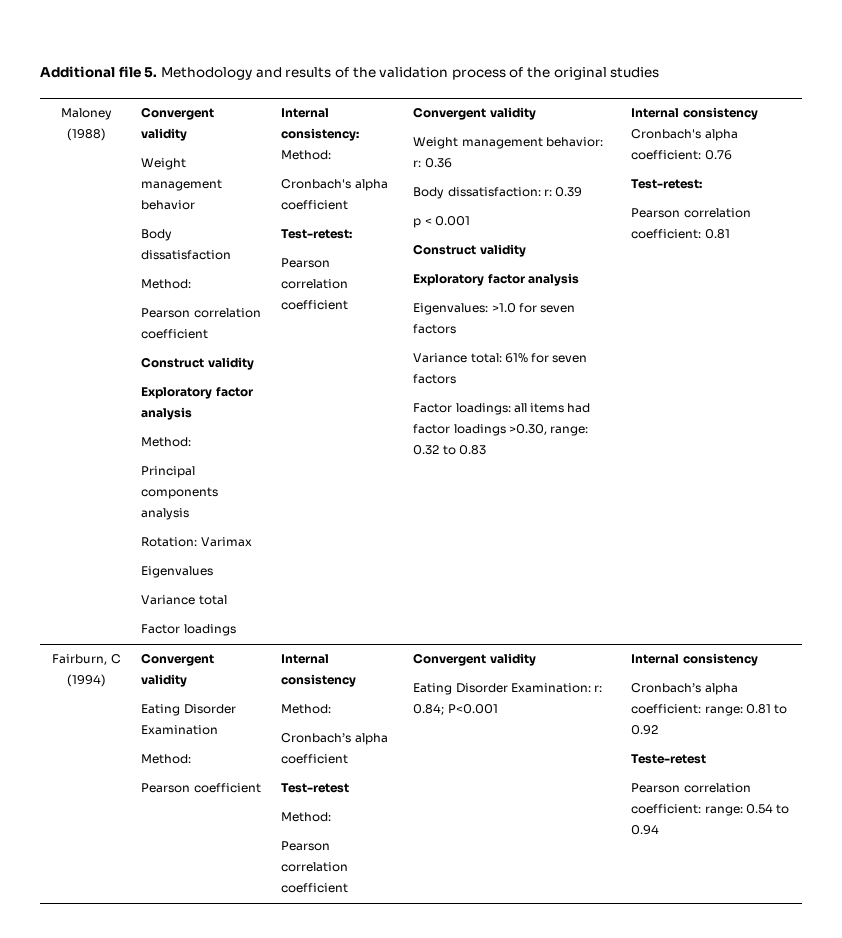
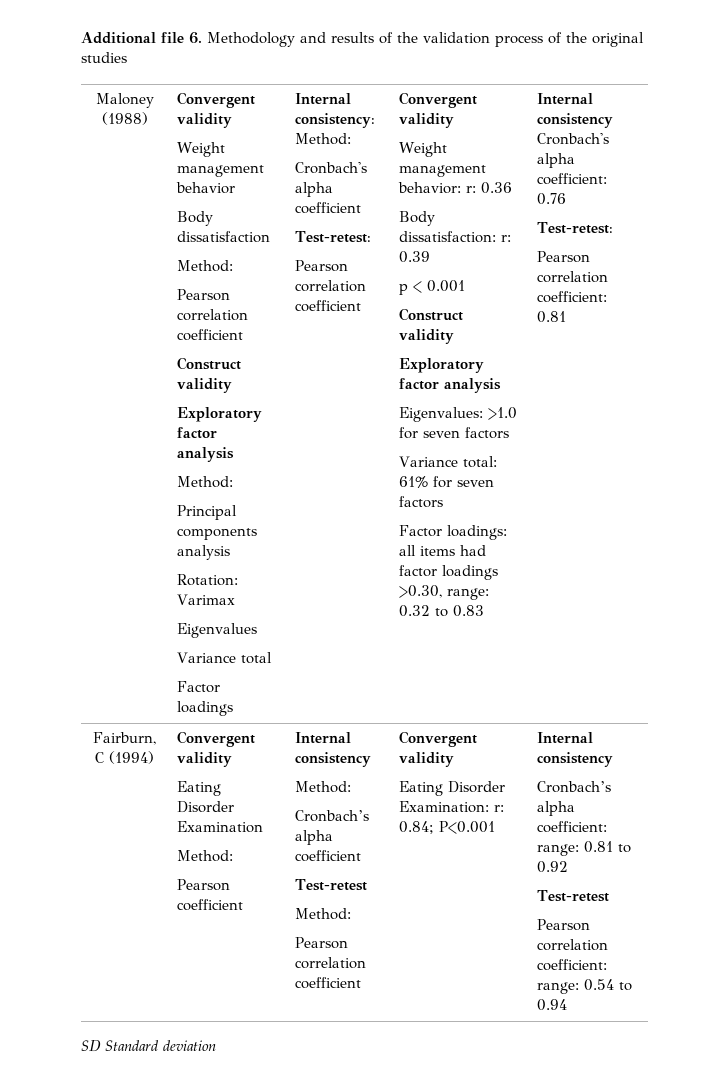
[144,67,158,78] 5. -> [189,32,202,44] 6.
[631,754,707,764] Teste-retest -> [537,890,610,902] Test-retest
(660, 830) none -> [81,1040,216,1052] // SD Standard deviation

